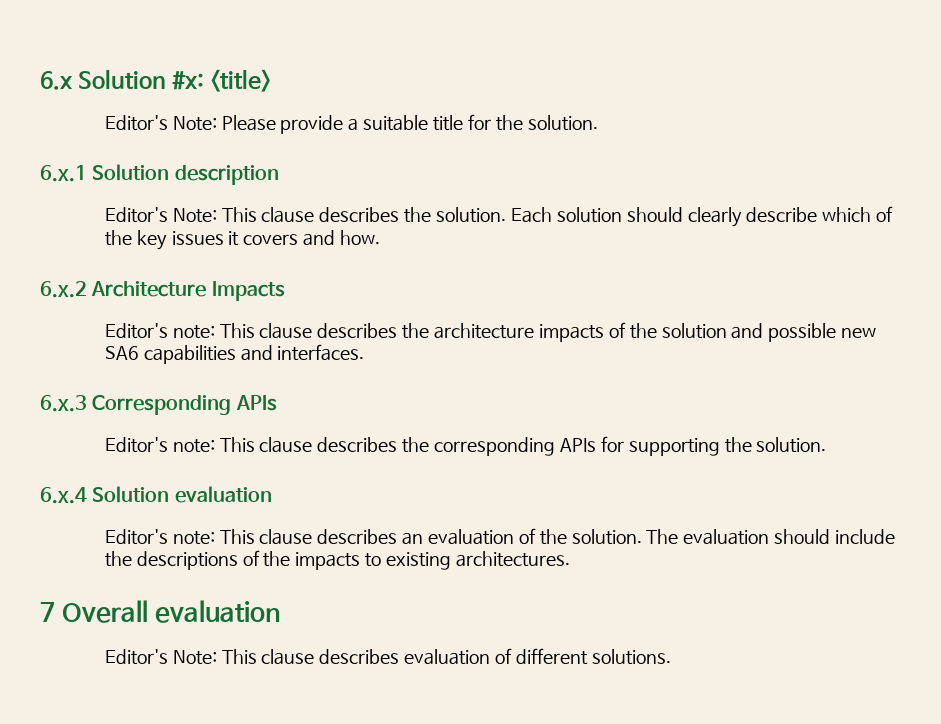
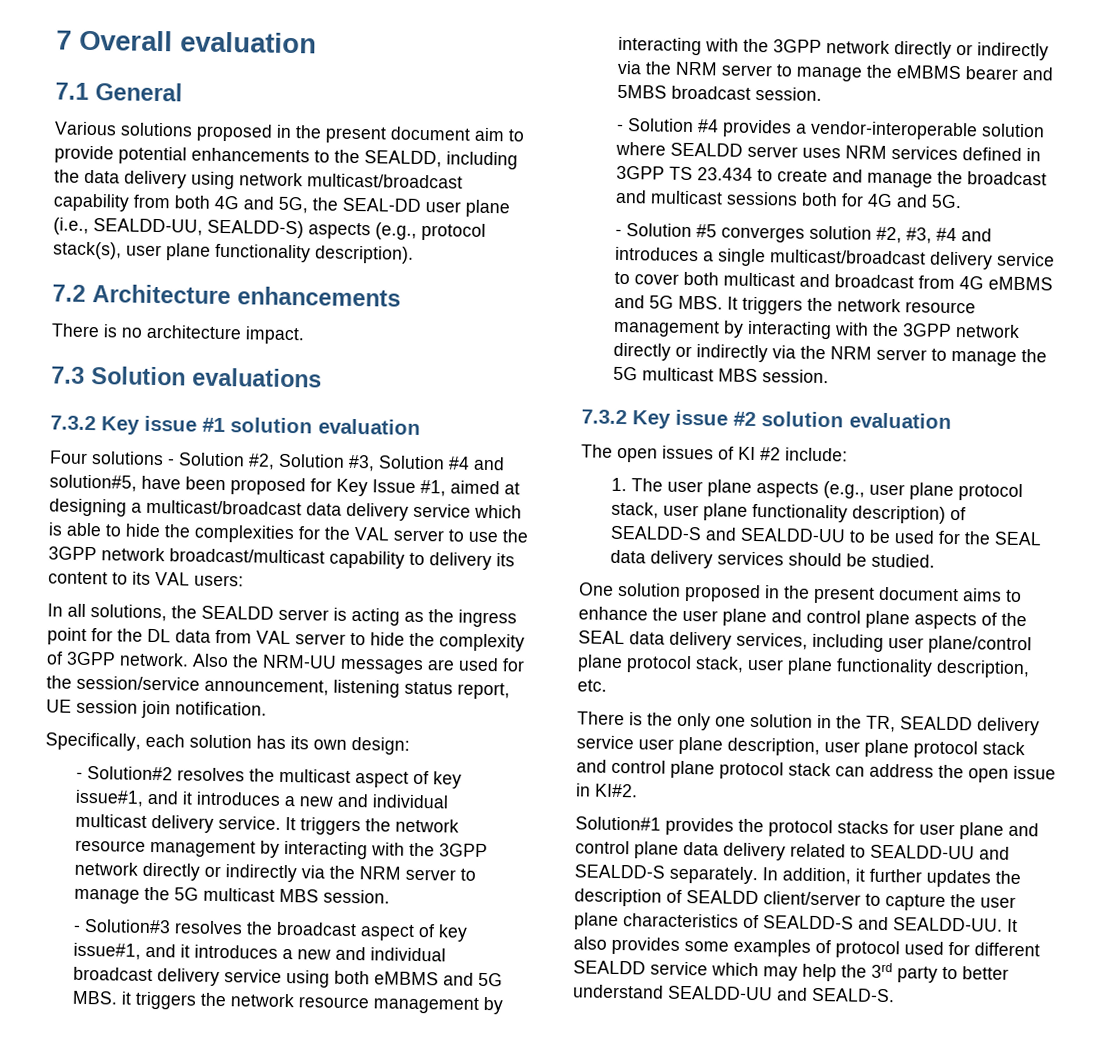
[40,69,272,92] [104,114,598,134] [40,164,279,185] [104,206,894,227] [104,230,381,250] [40,281,285,301] [104,322,877,342] [104,344,365,364] [40,395,277,415] [104,436,827,456] [40,486,272,504] [104,528,896,545] [104,550,570,570] [40,600,280,623] [104,648,671,665] 6.x Solution #x: <title> // Editor's Note: Please provide a suitable title for the solution. // 6.x.1 Solution description // Editor's Note: This clause describes the solution. Each solution should clearly describe which of the key issues it covers and how. // 6.x.2 Architecture Impacts // Editor's note: This clause describes the architecture impacts of the solution and possible new SA6 capabilities and interfaces. // 6.x.3 Corresponding APIs // Editor's note: This clause describes the corresponding APIs for supporting the solution. // 6.x.4 Solution evaluation // Editor's note: This clause describes an evaluation of the solution. The evaluation should include the descriptions of the impacts to existing architectures. // 7 Overall evaluation // Editor's Note: This clause describes evaluation of different solutions. -> [56,29,317,54] [55,82,183,102] [54,121,525,144] [54,145,518,170] [54,169,463,190] [53,193,510,218] [53,217,486,241] [53,241,414,264] [52,284,401,307] [51,323,305,345] [51,366,322,388] [50,415,421,435] [49,450,505,472] [49,474,520,497] [49,498,522,521] [48,522,529,544] [48,546,515,571] [48,571,244,587] [47,603,517,628] [47,627,525,652] [46,651,525,675] [46,675,510,700] [46,699,267,719] [45,732,410,755] [76,766,463,789] [75,789,450,809] [75,813,460,836] [75,839,489,860] [74,861,477,883] [74,886,391,904] [73,919,469,942] [73,942,447,962] [73,966,504,988] [72,990,504,1015] [618,36,1050,61] [617,60,1055,82] [617,84,823,101] [617,118,1046,141] [615,141,1042,162] [616,165,1048,188] [615,189,963,209] [615,223,993,244] [615,246,1056,270] [614,271,1054,291] [614,294,977,315] [613,319,1021,340] [613,342,1048,366] [613,366,830,384] [581,409,952,429] [581,444,848,463] [611,477,1024,502] [611,501,967,524] [610,525,1043,546] [610,549,936,569] [579,582,1022,604] [578,606,1027,630] [578,630,1032,655] [577,654,1030,679] [577,679,607,692] [577,711,1040,736] [576,735,1025,759] [576,759,1056,783] [576,783,638,798] [575,816,1039,840] [575,840,1010,861] [574,864,1021,888] [574,888,1016,911] [574,912,1018,932] [573,936,1040,959] [573,960,1009,983] [572,984,895,1003] 7 Overall evaluation // 7.1 General // Various solutions proposed in the present document aim to provide potential enhancements to the SEALDD, including the data delivery using network multicast/broadcast capability from both 4G and 5G, the SEAL-DD user plane (i.e., SEALDD-UU, SEALDD-S) aspects (e.g., protocol stack(s), user plane functionality description). // 7.2 Architecture enhancements // There is no architecture impact. // 7.3 Solution evaluations // 7.3.2 Key issue #1 solution evaluation // Four solutions - Solution #2, Solution #3, Solution #4 and solution#5, have been proposed for Key Issue #1, aimed at designing a multicast/broadcast data delivery service which is able to hide the complexities for the VAL server to use the 3GPP network broadcast/multicast capability to delivery its content to its VAL users: // In all solutions, the SEALDD server is acting as the ingress point for the DL data from VAL server to hide the complexity of 3GPP network. Also the NRM-UU messages are used for the session/service announcement, listening status report, UE session join notification. // Specifically, each solution has its own design: // - Solution#2 resolves the multicast aspect of key issue#1, and it introduces a new and individual multicast delivery service. It triggers the network resource management by interacting with the 3GPP network directly or indirectly via the NRM server to manage the 5G multicast MBS session. // - Solution#3 resolves the broadcast aspect of key issue#1, and it introduces a new and individual broadcast delivery service using both eMBMS and 5G MBS. it triggers the network resource management by interacting with the 3GPP network directly or indirectly via the NRM server to manage the eMBMS bearer and 5MBS broadcast session. // - Solution #4 provides a vendor-interoperable solution where SEALDD server uses NRM services defined in 3GPP TS 23.434 to create and manage the broadcast and multicast sessions both for 4G and 5G. // - Solution #5 converges solution #2, #3, #4 and introduces a single multicast/broadcast delivery service to cover both multicast and broadcast from 4G eMBMS and 5G MBS. It triggers the network resource management by interacting with the 3GPP network directly or indirectly via the NRM server to manage the 5G multicast MBS session. // 7.3.2 Key issue #2 solution evaluation // The open issues of KI #2 include: // 1. The user plane aspects (e.g., user plane protocol stack, user plane functionality description) of SEALDD-S and SEALDD-UU to be used for the SEAL data delivery services should be studied. // One solution proposed in the present document aims to enhance the user plane and control plane aspects of the SEAL data delivery services, including user plane/control plane protocol stack, user plane functionality description, etc. // There is the only one solution in the TR, SEALDD delivery service user plane description, user plane protocol stack and control plane protocol stack can address the open issue in KI#2. // Solution#1 provides the protocol stacks for user plane and control plane data delivery related to SEALDD-UU and SEALDD-S separately. In addition, it further updates the description of SEALDD client/server to capture the user plane characteristics of SEALDD-S and SEALDD-UU. It also provides some examples of protocol used for different SEALDD service which may help the 3rd party to better understand SEALDD-UU and SEALD-S.

